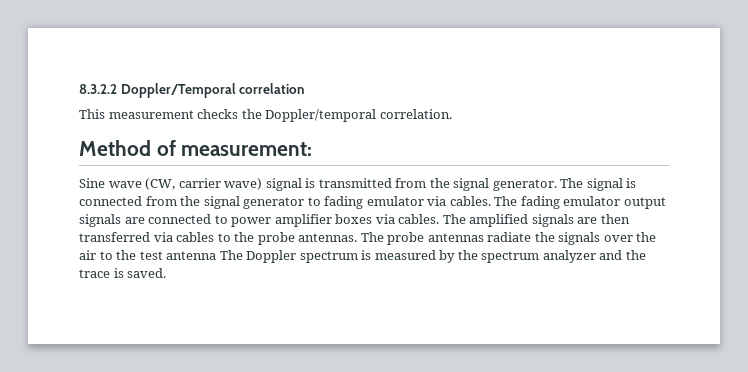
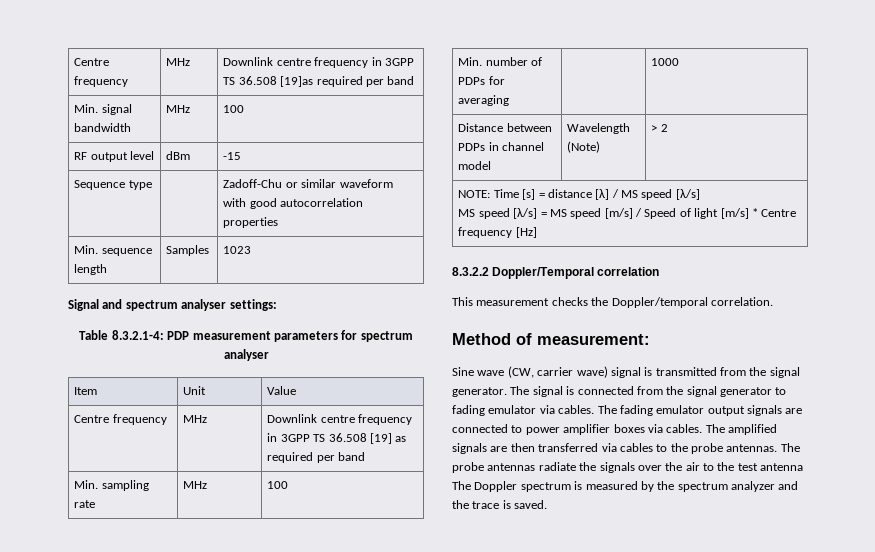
(79, 89) none -> [74,58,110,66] [74,76,129,87] [166,58,191,66] [223,57,414,68] [223,76,415,87] [74,104,132,115] [74,123,132,132] [166,105,191,113] [223,105,245,113] [74,151,155,162] [166,151,191,160] [223,152,242,160] [74,180,152,190] [223,179,393,188] [223,198,364,209] [223,217,279,228] [74,245,152,256] [74,264,108,275] [166,245,210,256] [223,246,252,254] [68,299,277,311] [79,330,413,342] [223,349,269,361] [74,387,98,395] [183,386,207,395] [267,386,297,395] [74,414,167,425] [183,415,208,423] [267,414,413,425] [267,433,407,444] [267,452,366,463] [74,480,149,491] [74,500,96,508] [183,481,208,489] [267,481,289,489] [458,57,543,66] [458,76,505,85] [458,95,510,106] [651,58,680,66] [458,123,552,132] [458,142,545,151] [458,161,492,170] [567,123,631,134] [567,141,601,153] [651,124,668,132] [458,189,700,200] [458,208,797,219] [458,227,537,238] Centre frequency | MHz | Downlink centre frequency in 3GPP TS 36.508 [19]as required per band // Min. signal bandwidth | MHz | 100 // RF output level | dBm | -15 // Sequence type | | Zadoff-Chu or similar waveform with good autocorrelation properties // Min. sequence length | Samples | 1023 // Signal and spectrum analyser settings: // Table 8.3.2.1-4: PDP measurement parameters for spectrum analyser // Item | Unit | Value // Centre frequency | MHz | Downlink centre frequency in 3GPP TS 36.508 [19] as required per band // Min. sampling rate | MHz | 100 // Min. number of PDPs for averaging | | 1000 // Distance between PDPs in channel model | Wavelength (Note) | > 2 // NOTE: Time [s] = distance [λ] / MS speed [λ/s] // MS speed [λ/s] = MS speed [m/s] / Speed of light [m/s] * Centre frequency [Hz] //

